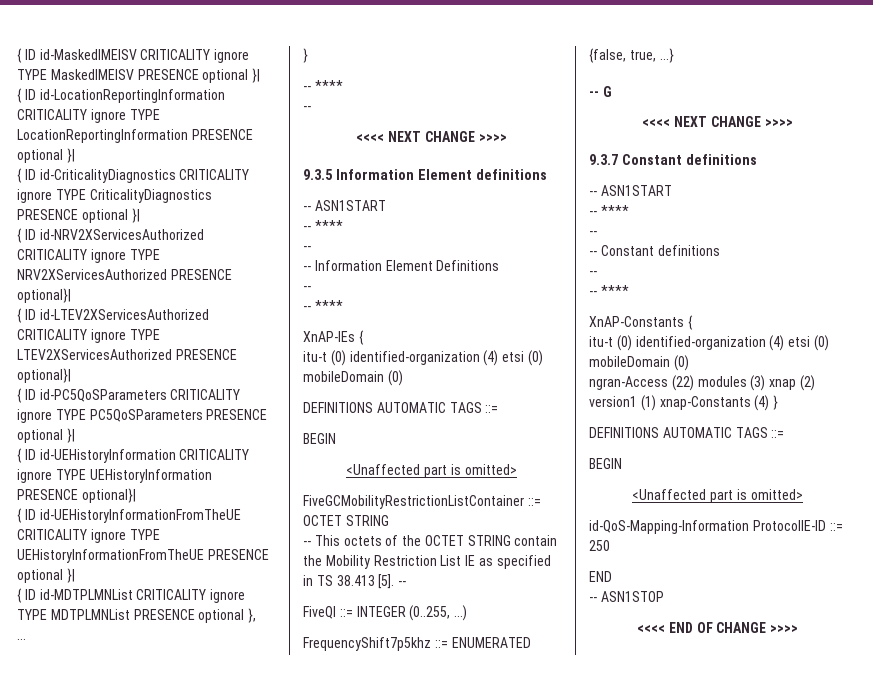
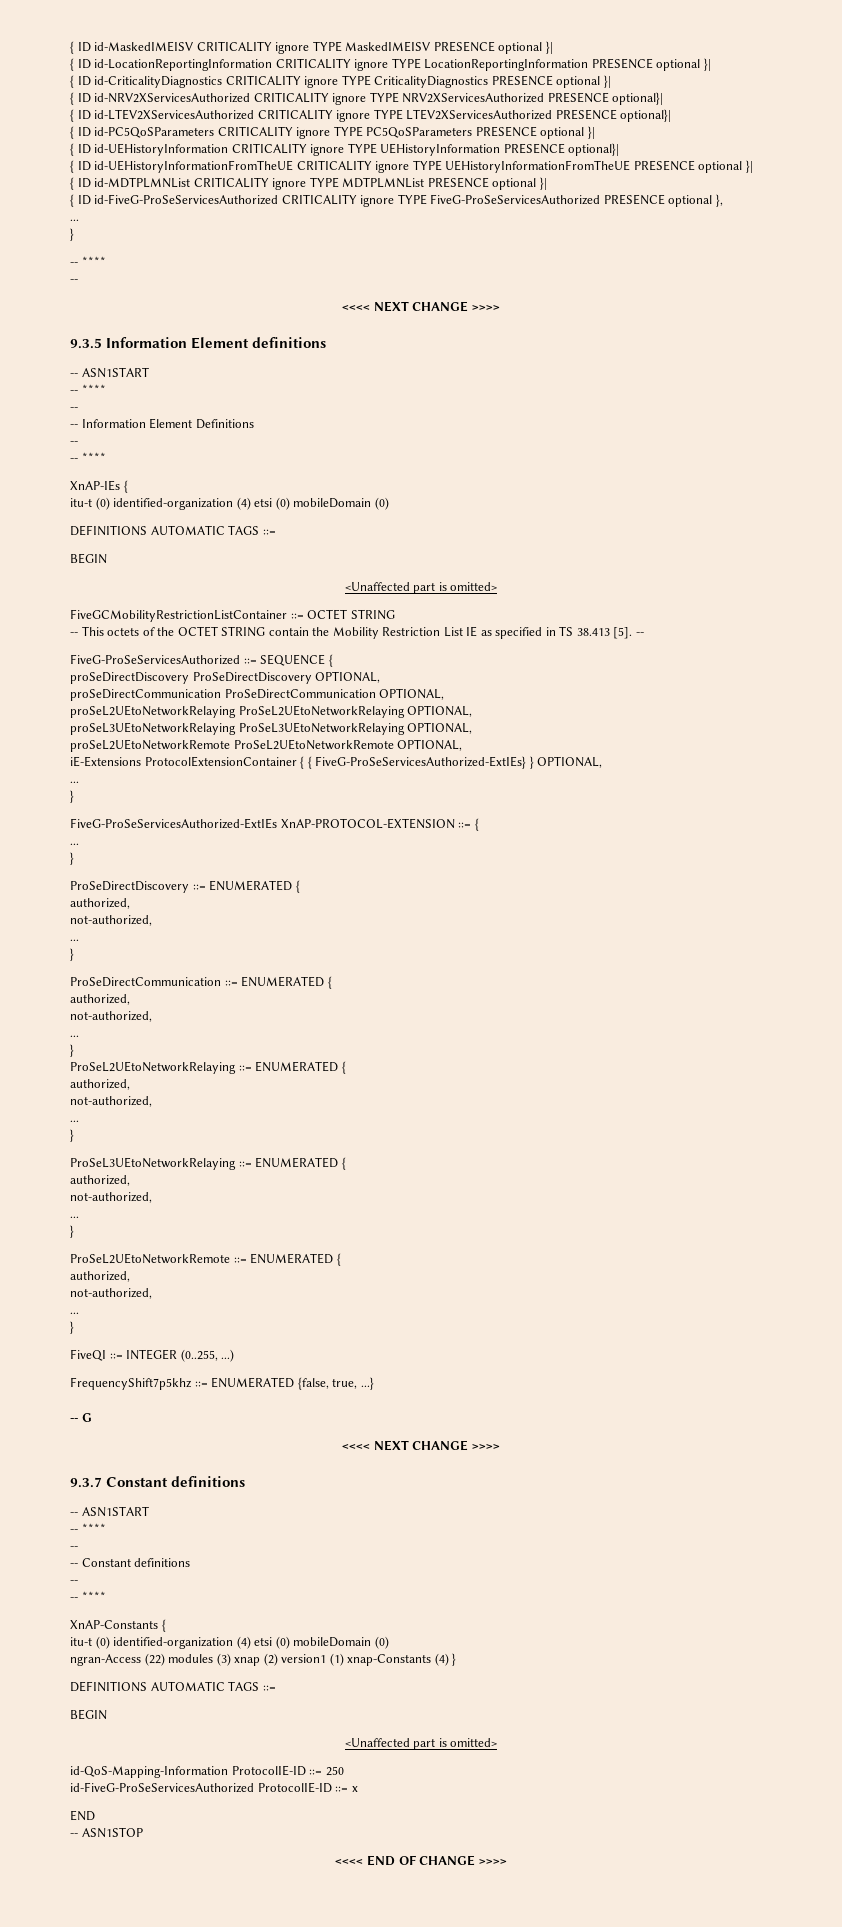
(245, 616) none -> [539,177,547,190] [70,194,713,207] }| // { ID id-FiveG-ProSeServicesAuthorized CRITICALITY ignore TYPE FiveG-ProSeServicesAuthorized PRESENCE optional
(407, 583) none -> [70,654,333,667] [70,671,381,684] [70,688,445,701] [70,705,473,718] [70,722,473,735] [70,739,463,752] [70,756,603,769] [70,781,79,783] [70,790,74,803] [70,818,479,831] [70,843,79,845] [70,852,74,865] [70,880,300,893] [70,898,130,909] [70,915,152,926] [70,939,79,941] [70,948,74,961] [70,976,332,989] [70,994,130,1005] [70,1011,152,1022] [70,1035,79,1037] [70,1044,74,1057] [70,1061,346,1074] [70,1079,130,1090] [70,1096,152,1107] [70,1120,79,1122] [70,1129,74,1142] [70,1157,346,1170] [70,1175,130,1186] [70,1192,152,1203] [70,1216,79,1218] [70,1225,74,1238] [70,1253,341,1266] [70,1271,130,1282] [70,1288,152,1299] [70,1312,79,1314] [70,1321,74,1334] // FiveG-ProSeServicesAuthorized ::= SEQUENCE { // proSeDirectDiscovery ProSeDirectDiscovery OPTIONAL, // proSeDirectCommunication ProSeDirectCommunication OPTIONAL, // proSeL2UEtoNetworkRelaying ProSeL2UEtoNetworkRelaying OPTIONAL, // proSeL3UEtoNetworkRelaying ProSeL3UEtoNetworkRelaying OPTIONAL, // proSeL2UEtoNetworkRemote ProSeL2UEtoNetworkRemote OPTIONAL, // iE-Extensions ProtocolExtensionContainer { { FiveG-ProSeServicesAuthorized-ExtIEs} } OPTIONAL, // ... // } // FiveG-ProSeServicesAuthorized-ExtIEs XnAP-PROTOCOL-EXTENSION ::= { // ... // } // ProSeDirectDiscovery ::= ENUMERATED { // authorized, // not-authorized, // ... // } // ProSeDirectCommunication ::= ENUMERATED { // authorized, // not-authorized, // ... // } // ProSeL2UEtoNetworkRelaying ::= ENUMERATED { // authorized, // not-authorized, // ... // } // ProSeL3UEtoNetworkRelaying ::= ENUMERATED { // authorized, // not-authorized, // ... // } // ProSeL2UEtoNetworkRemote ::= ENUMERATED { // authorized, // not-authorized, // ... // }
(610, 545) none -> [70,1782,358,1793] // id-FiveG-ProSeServicesAuthorized ProtocolIE-ID ::= x

